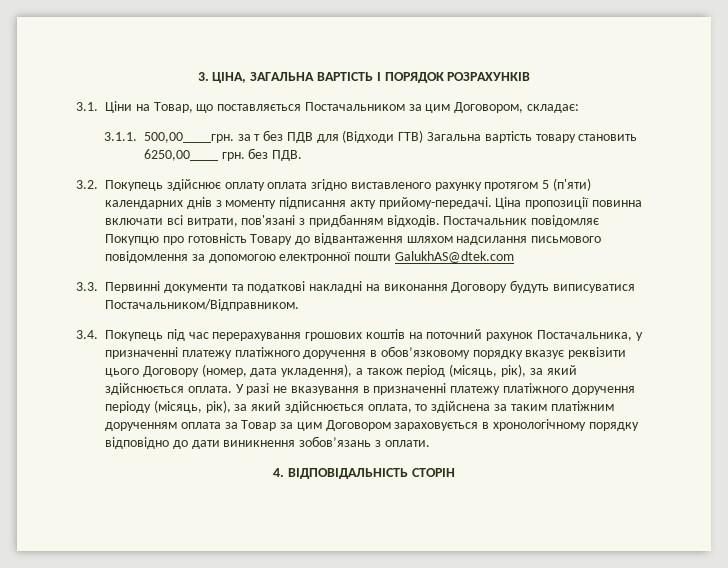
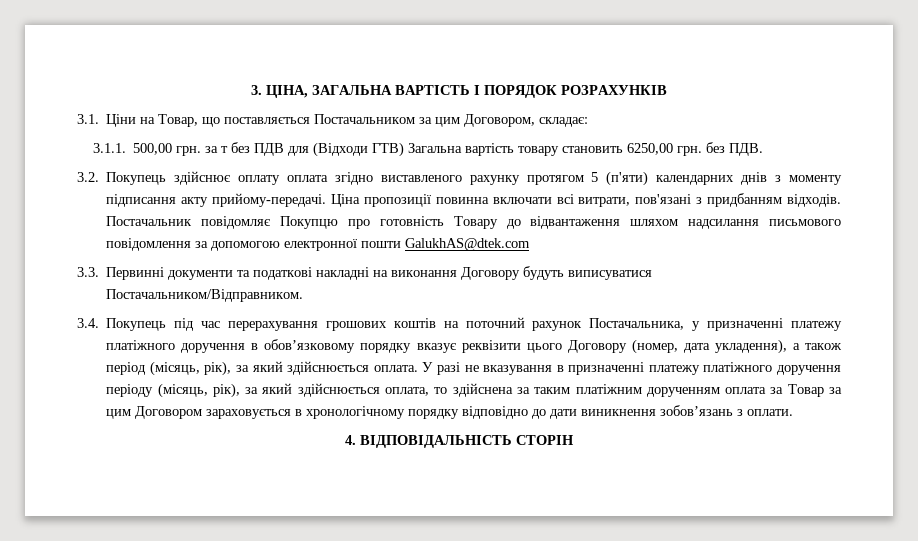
[143,132,234,143] 500,00____грн. -> [133,143,202,156] 500,00 грн.
[143,149,218,161] 6250,00____ -> [627,143,674,155] 6250,00

